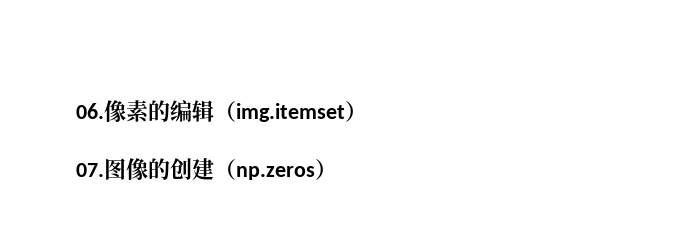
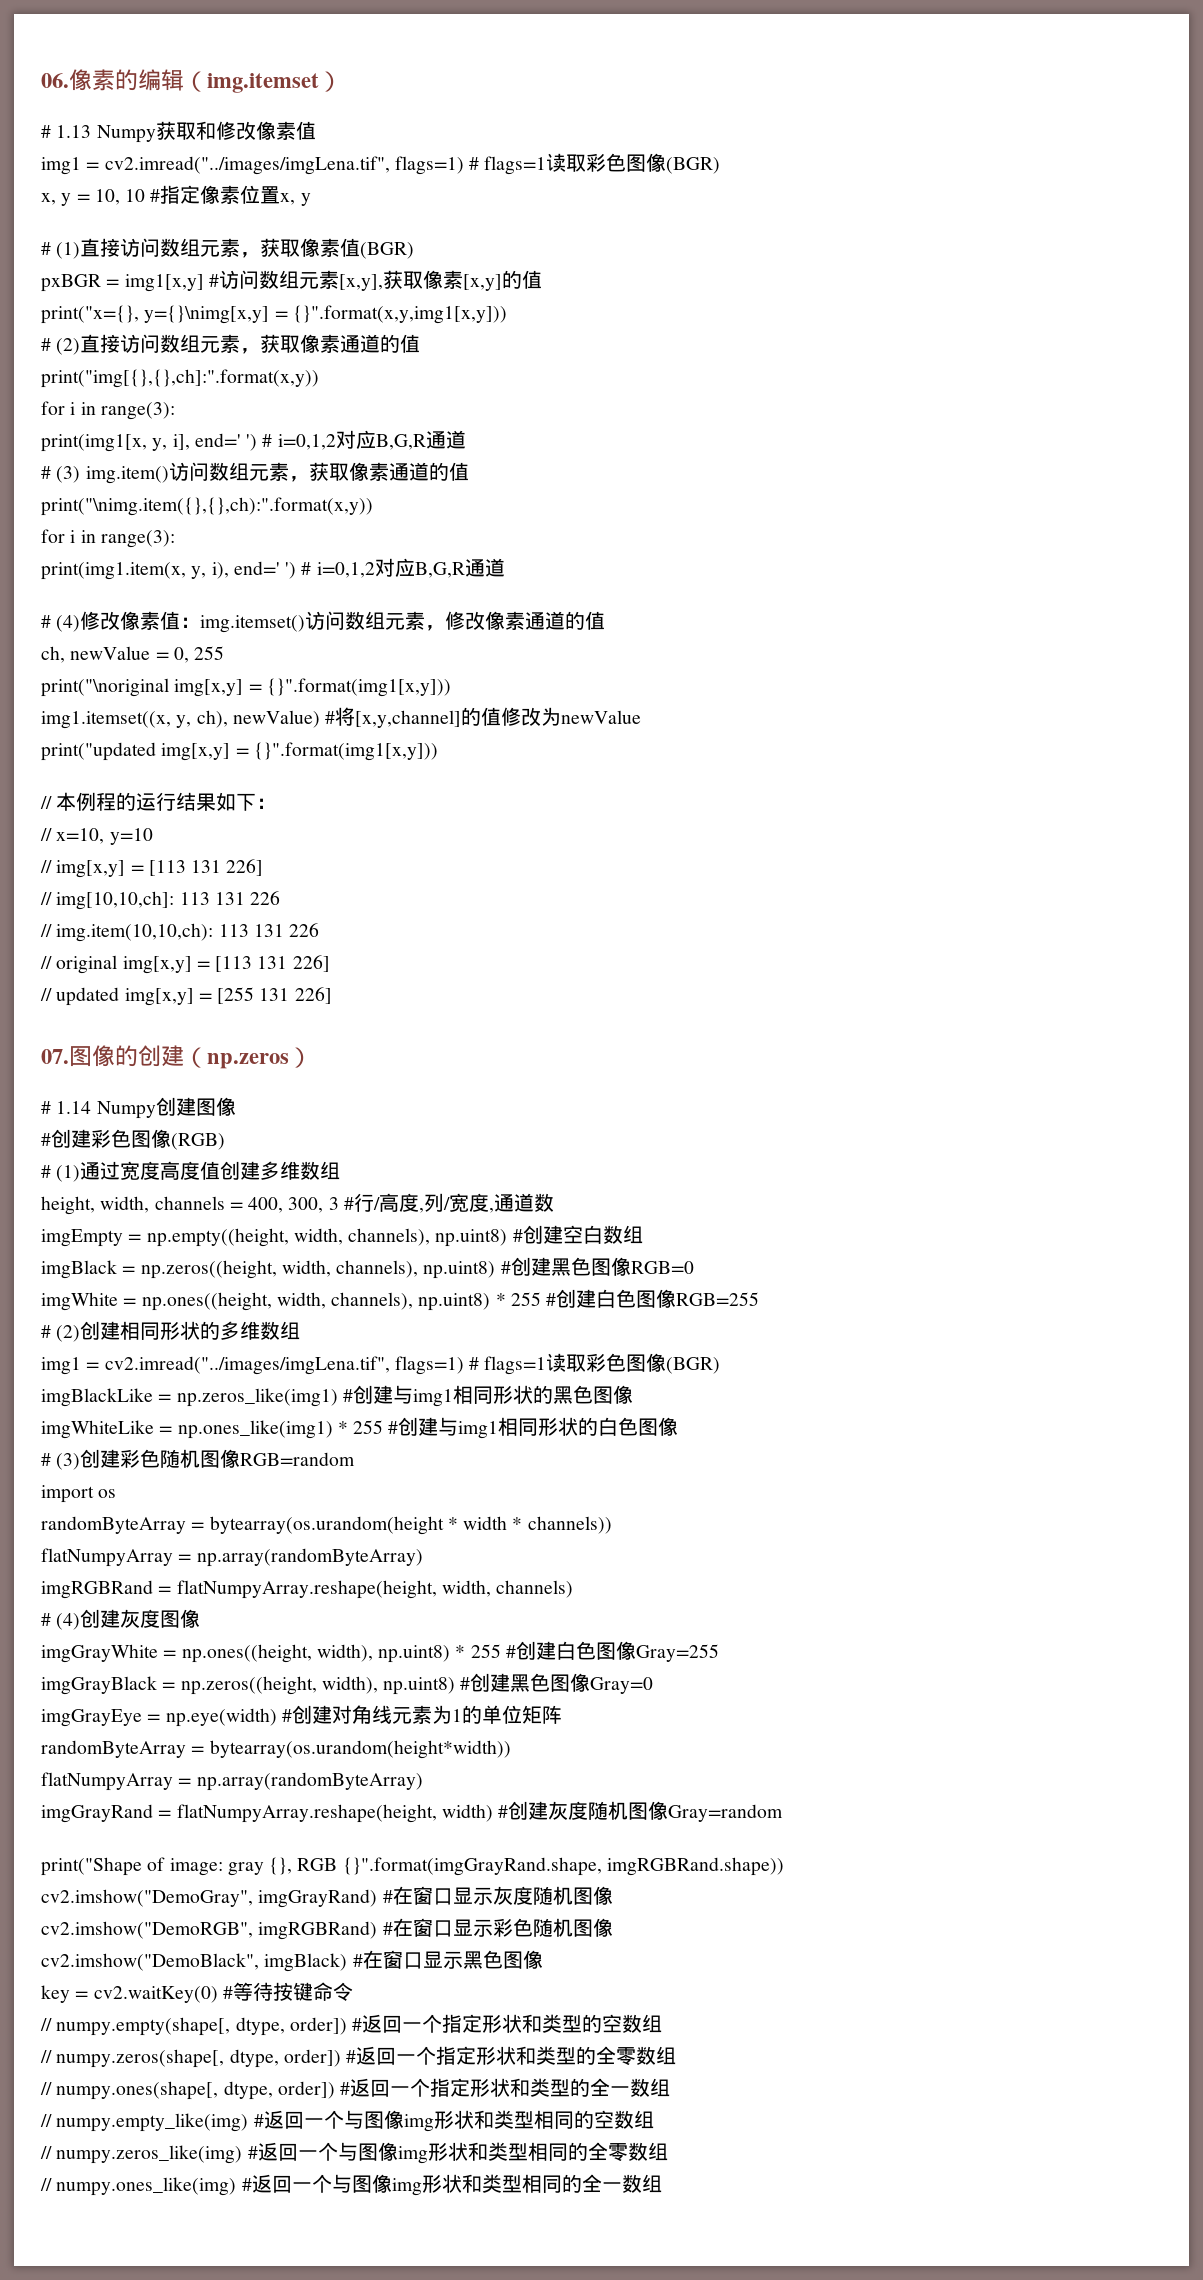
(367, 111) none -> [41,121,316,143] [41,153,721,175] [41,185,311,206] [41,238,415,259] [41,270,542,292] [41,305,507,324] [41,334,421,355] [41,369,319,388] [41,401,175,420] [41,430,466,452] [41,462,469,484] [41,497,373,516] [41,529,175,548] [41,558,505,580] [41,611,606,633] [41,646,225,663] [41,678,451,697] [41,707,642,729] [41,742,438,761] [40,792,277,811] [40,828,153,845] [40,859,264,878] [40,891,281,910] [40,923,320,942] [40,955,330,974] [40,987,332,1006] // # 1.13 Numpy获取和修改像素值 // img1 = cv2.imread("../images/imgLena.tif", flags=1) # flags=1读取彩色图像(BGR) // x, y = 10, 10 #指定像素位置x, y // # (1)直接访问数组元素，获取像素值(BGR) // pxBGR = img1[x,y] #访问数组元素[x,y],获取像素[x,y]的值 // print("x={}, y={}\nimg[x,y] = {}".format(x,y,img1[x,y])) // # (2)直接访问数组元素，获取像素通道的值 // print("img[{},{},ch]:".format(x,y)) // for i in range(3): // print(img1[x, y, i], end=' ') # i=0,1,2对应B,G,R通道 // # (3) img.item()访问数组元素，获取像素通道的值 // print("\nimg.item({},{},ch):".format(x,y)) // for i in range(3): // print(img1.item(x, y, i), end=' ') # i=0,1,2对应B,G,R通道 // # (4)修改像素值：img.itemset()访问数组元素，修改像素通道的值 // ch, newValue = 0, 255 // print("\noriginal img[x,y] = {}".format(img1[x,y])) // img1.itemset((x, y, ch), newValue) #将[x,y,channel]的值修改为newValue // print("updated img[x,y] = {}".format(img1[x,y])) // // 本例程的运行结果如下： // // x=10, y=10 // // img[x,y] = [113 131 226] // // img[10,10,ch]: 113 131 226 // // img.item(10,10,ch): 113 131 226 // // original img[x,y] = [113 131 226] // // updated img[x,y] = [255 131 226]
(337, 169) none -> [41,1097,236,1119] [41,1129,225,1150] [41,1161,341,1182] [41,1193,554,1215] [41,1225,643,1247] [41,1257,694,1279] [41,1289,760,1311] [41,1321,301,1342] [41,1353,721,1375] [41,1385,633,1407] [41,1417,679,1439] [41,1449,356,1470] [41,1485,117,1503] [41,1516,612,1535] [41,1548,423,1567] [41,1580,574,1599] [41,1609,201,1630] [41,1641,719,1663] [41,1673,654,1695] [41,1705,562,1727] [41,1740,511,1759] [41,1772,423,1791] [41,1801,784,1823] [41,1857,784,1876] [41,1886,613,1908] [41,1918,613,1940] [41,1950,543,1972] [41,1982,353,2003] [40,2014,663,2036] [40,2046,677,2068] [40,2078,671,2100] [40,2110,654,2132] [40,2142,668,2164] [40,2174,662,2196] // # 1.14 Numpy创建图像 // #创建彩色图像(RGB) // # (1)通过宽度高度值创建多维数组 // height, width, channels = 400, 300, 3 #行/高度,列/宽度,通道数 // imgEmpty = np.empty((height, width, channels), np.uint8) #创建空白数组 // imgBlack = np.zeros((height, width, channels), np.uint8) #创建黑色图像RGB=0 // imgWhite = np.ones((height, width, channels), np.uint8) * 255 #创建白色图像RGB=255 // # (2)创建相同形状的多维数组 // img1 = cv2.imread("../images/imgLena.tif", flags=1) # flags=1读取彩色图像(BGR) // imgBlackLike = np.zeros_like(img1) #创建与img1相同形状的黑色图像 // imgWhiteLike = np.ones_like(img1) * 255 #创建与img1相同形状的白色图像 // # (3)创建彩色随机图像RGB=random // import os // randomByteArray = bytearray(os.urandom(height * width * channels)) // flatNumpyArray = np.array(randomByteArray) // imgRGBRand = flatNumpyArray.reshape(height, width, channels) // # (4)创建灰度图像 // imgGrayWhite = np.ones((height, width), np.uint8) * 255 #创建白色图像Gray=255 // imgGrayBlack = np.zeros((height, width), np.uint8) #创建黑色图像Gray=0 // imgGrayEye = np.eye(width) #创建对角线元素为1的单位矩阵 // randomByteArray = bytearray(os.urandom(height*width)) // flatNumpyArray = np.array(randomByteArray) // imgGrayRand = flatNumpyArray.reshape(height, width) #创建灰度随机图像Gray=random // print("Shape of image: gray {}, RGB {}".format(imgGrayRand.shape, imgRGBRand.shape)) // cv2.imshow("DemoGray", imgGrayRand) #在窗口显示灰度随机图像 // cv2.imshow("DemoRGB", imgRGBRand) #在窗口显示彩色随机图像 // cv2.imshow("DemoBlack", imgBlack) #在窗口显示黑色图像 // key = cv2.waitKey(0) #等待按键命令 // // numpy.empty(shape[, dtype, order]) #返回一个指定形状和类型的空数组 // // numpy.zeros(shape[, dtype, order]) #返回一个指定形状和类型的全零数组 // // numpy.ones(shape[, dtype, order]) #返回一个指定形状和类型的全一数组 // // numpy.empty_like(img) #返回一个与图像img形状和类型相同的空数组 // // numpy.zeros_like(img) #返回一个与图像img形状和类型相同的全零数组 // // numpy.ones_like(img) #返回一个与图像img形状和类型相同的全一数组

